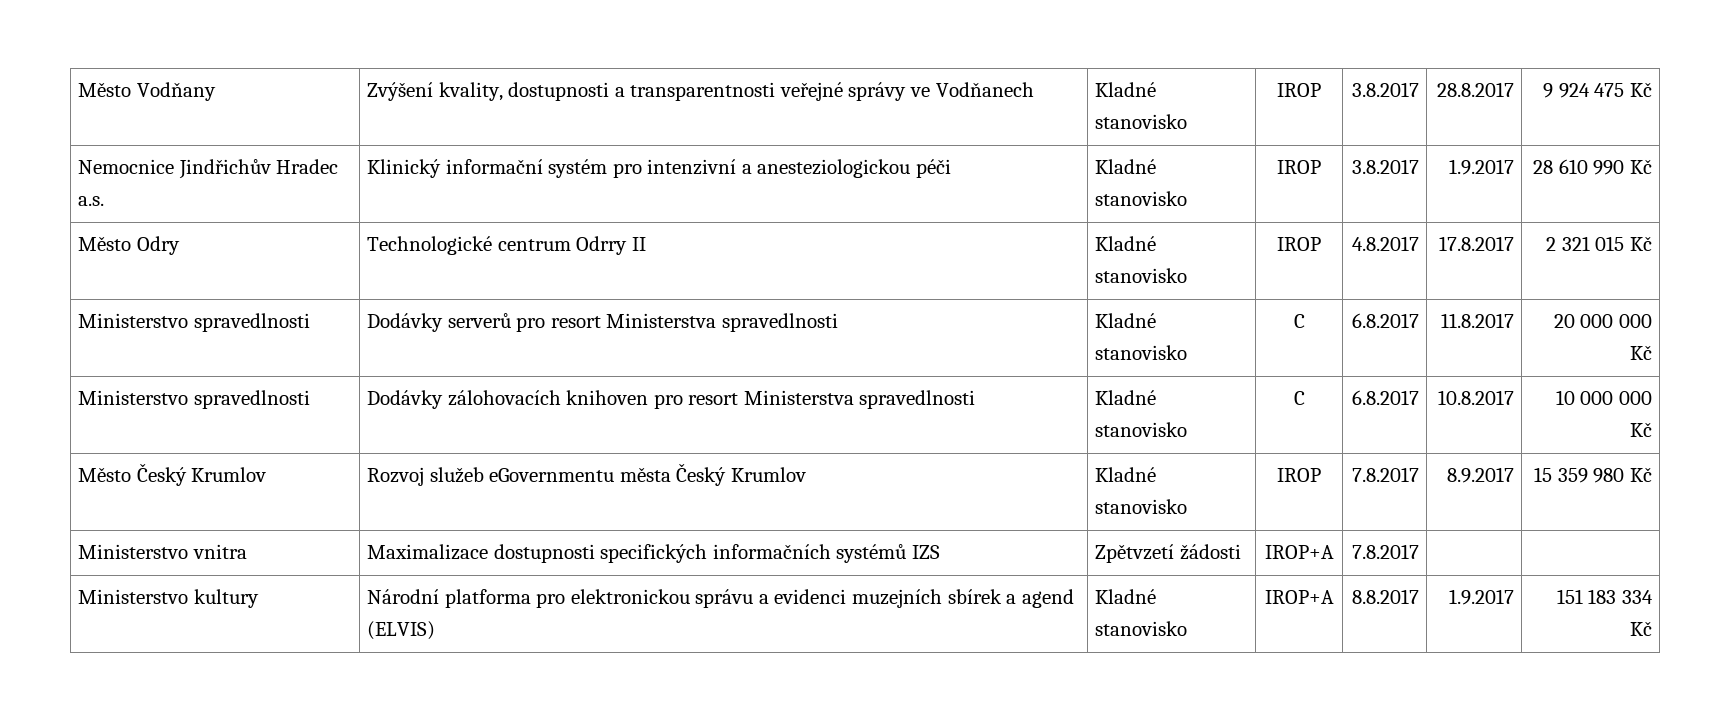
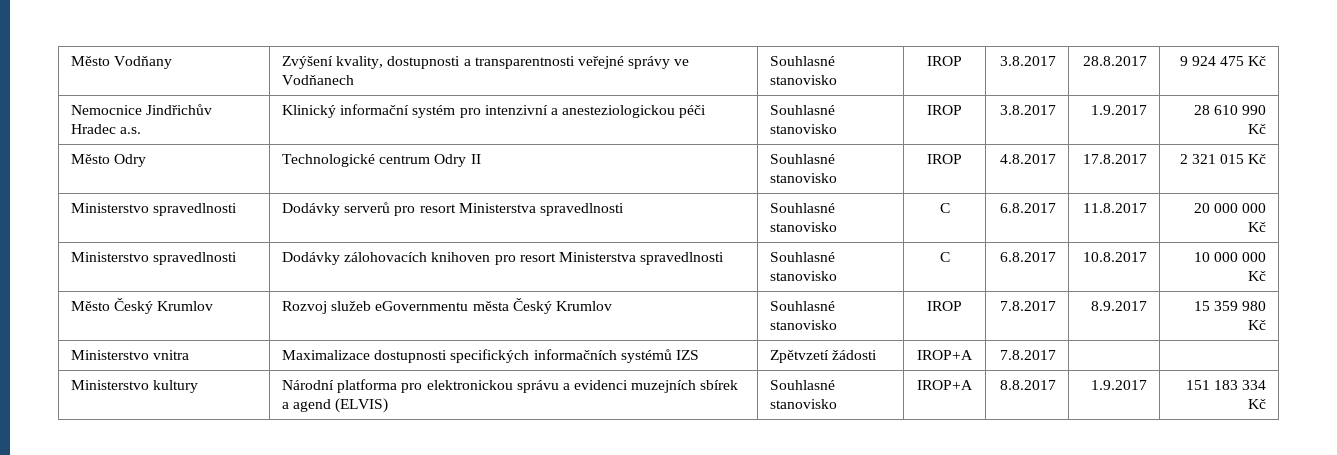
[1095,82,1157,97] Kladné -> [769,56,835,66] Souhlasné
[1095,159,1157,174] Kladné -> [769,105,835,115] Souhlasné
[576,236,628,255] Odrry -> [434,154,467,167] Odry
[1095,236,1157,251] Kladné -> [769,154,835,164] Souhlasné
[1095,313,1157,328] Kladné -> [769,203,835,213] Souhlasné
[1095,390,1157,405] Kladné -> [769,252,835,262] Souhlasné
[1095,467,1157,482] Kladné -> [769,301,835,311] Souhlasné
[1095,589,1157,604] Kladné -> [769,380,835,390] Souhlasné

